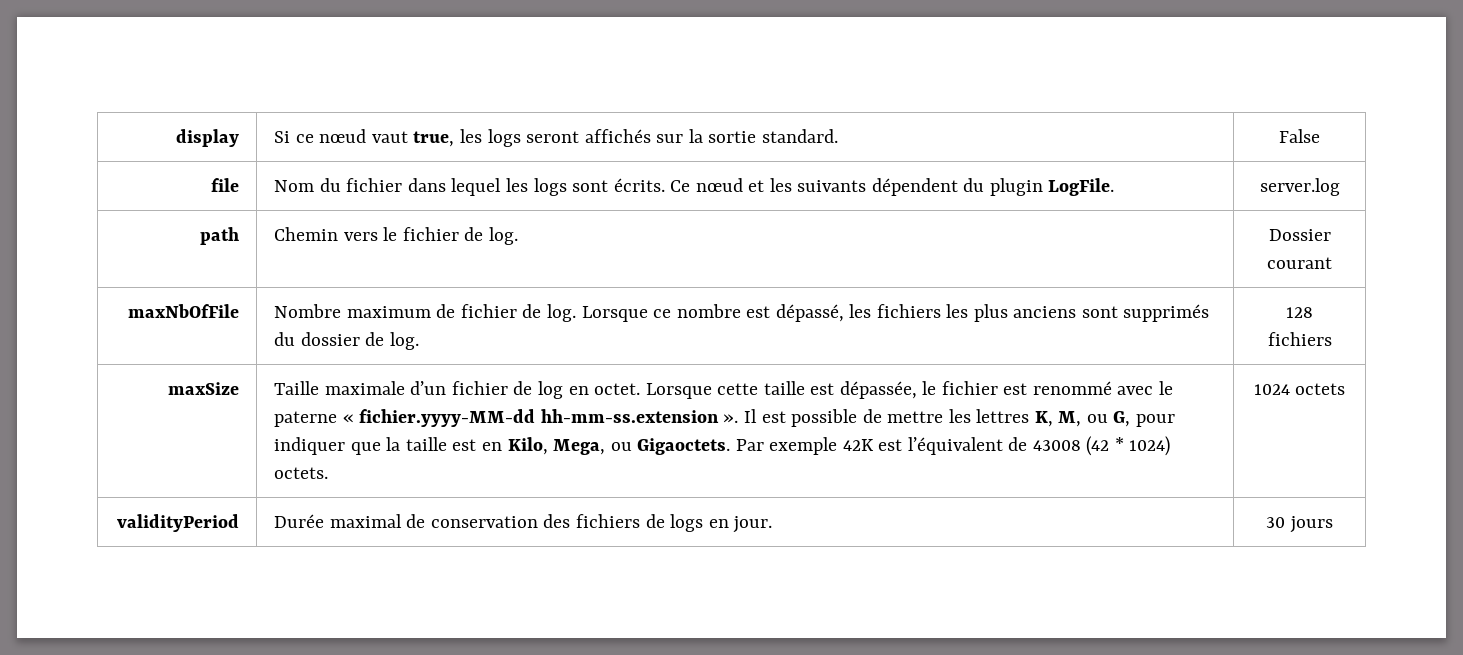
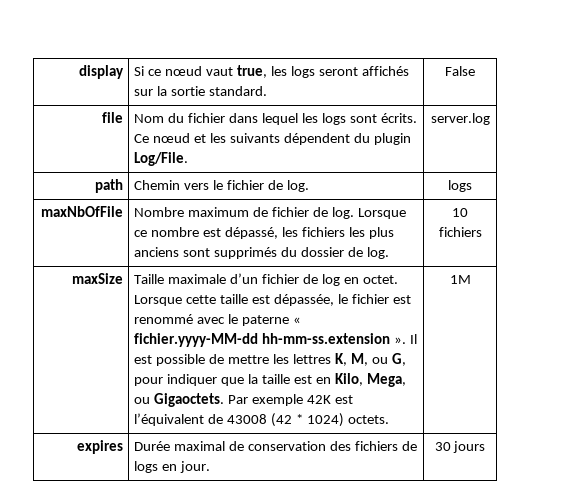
[1048,178,1115,196] LogFile. -> [134,152,189,166] Log/File.
[1268,229,1331,241] [1267,257,1332,269] Dossier courant -> [448,180,472,192] logs
[1286,307,1313,318] 128 -> [452,208,468,217] 10
[1253,383,1346,395] [116,514,239,532] 1024 octets // validityPeriod -> [449,275,471,284] [76,440,123,454] 1M // expires

